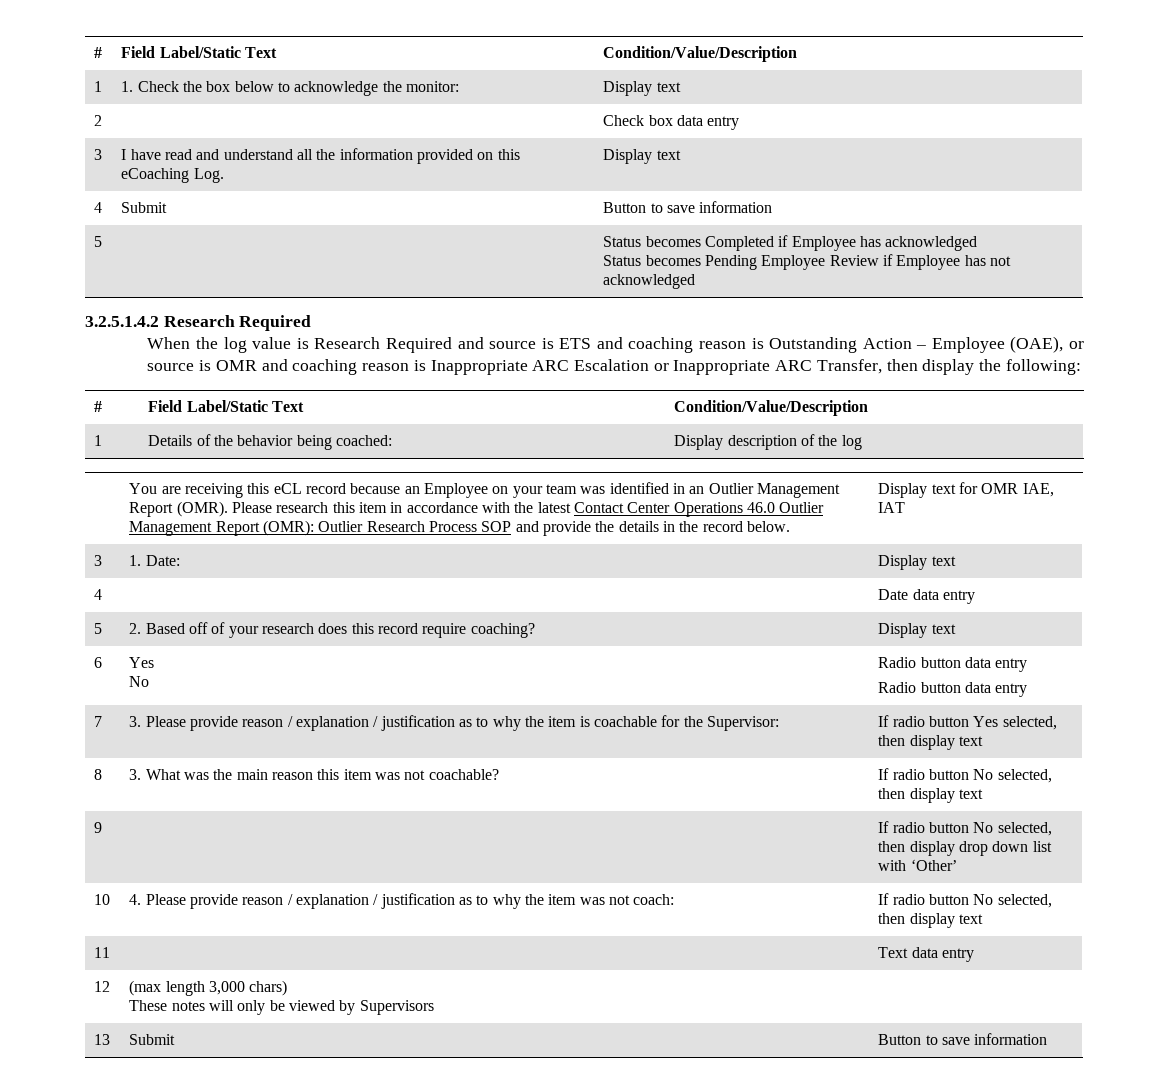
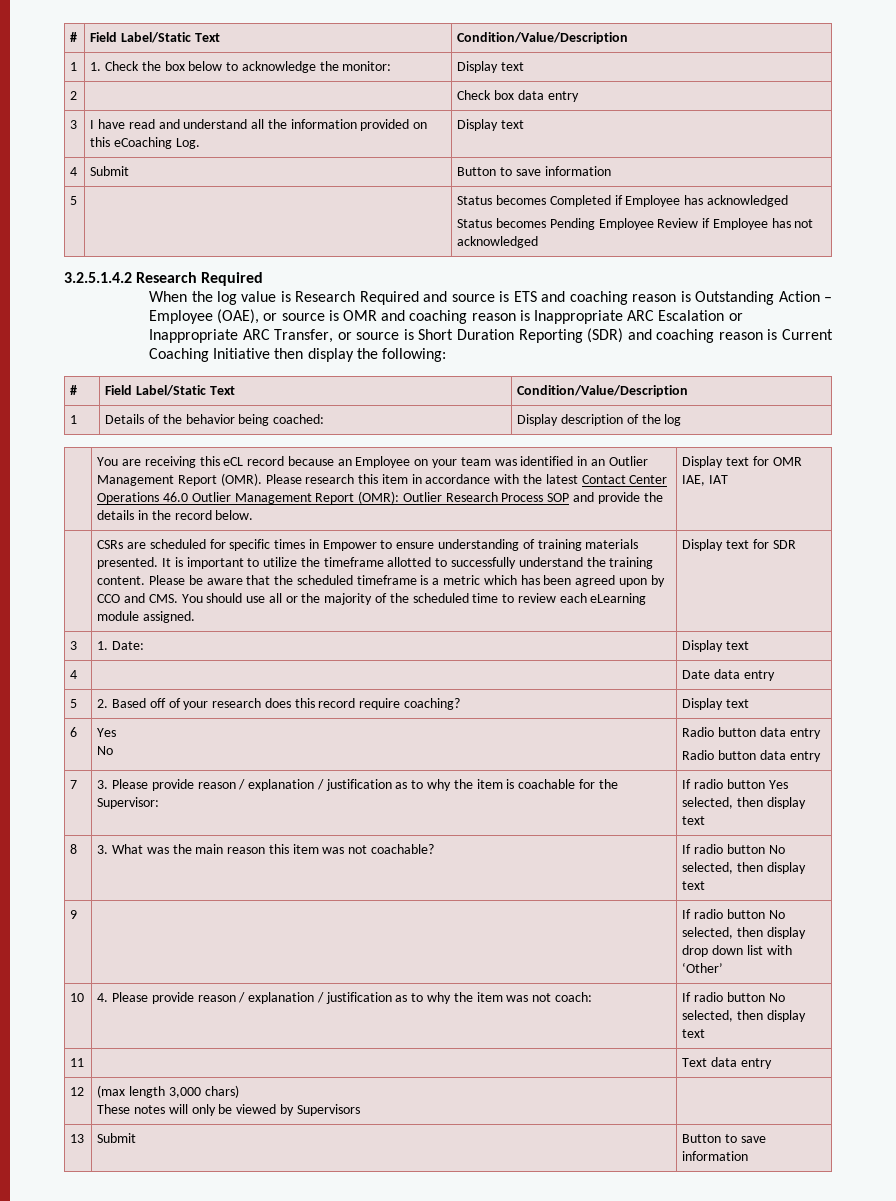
(882, 366) none -> [337,328,833,343] [149,348,271,362] or source is Short Duration Reporting (SDR) and coaching reason is Current Coaching Initiative
(906, 507) none -> [97,539,639,551] [97,557,654,569] [97,575,665,587] [97,593,647,605] [97,611,196,623] [682,539,796,551] // | CSRs are scheduled for specific times in Empower to ensure understanding of training materials presented. It is important to utilize the timeframe allotted to successfully understand the training content. Please be aware that the scheduled timeframe is a metric which has been agreed upon by CCO and CMS. You should use all or the majority of the scheduled time to review each eLearning module assigned. | Display text for SDR

